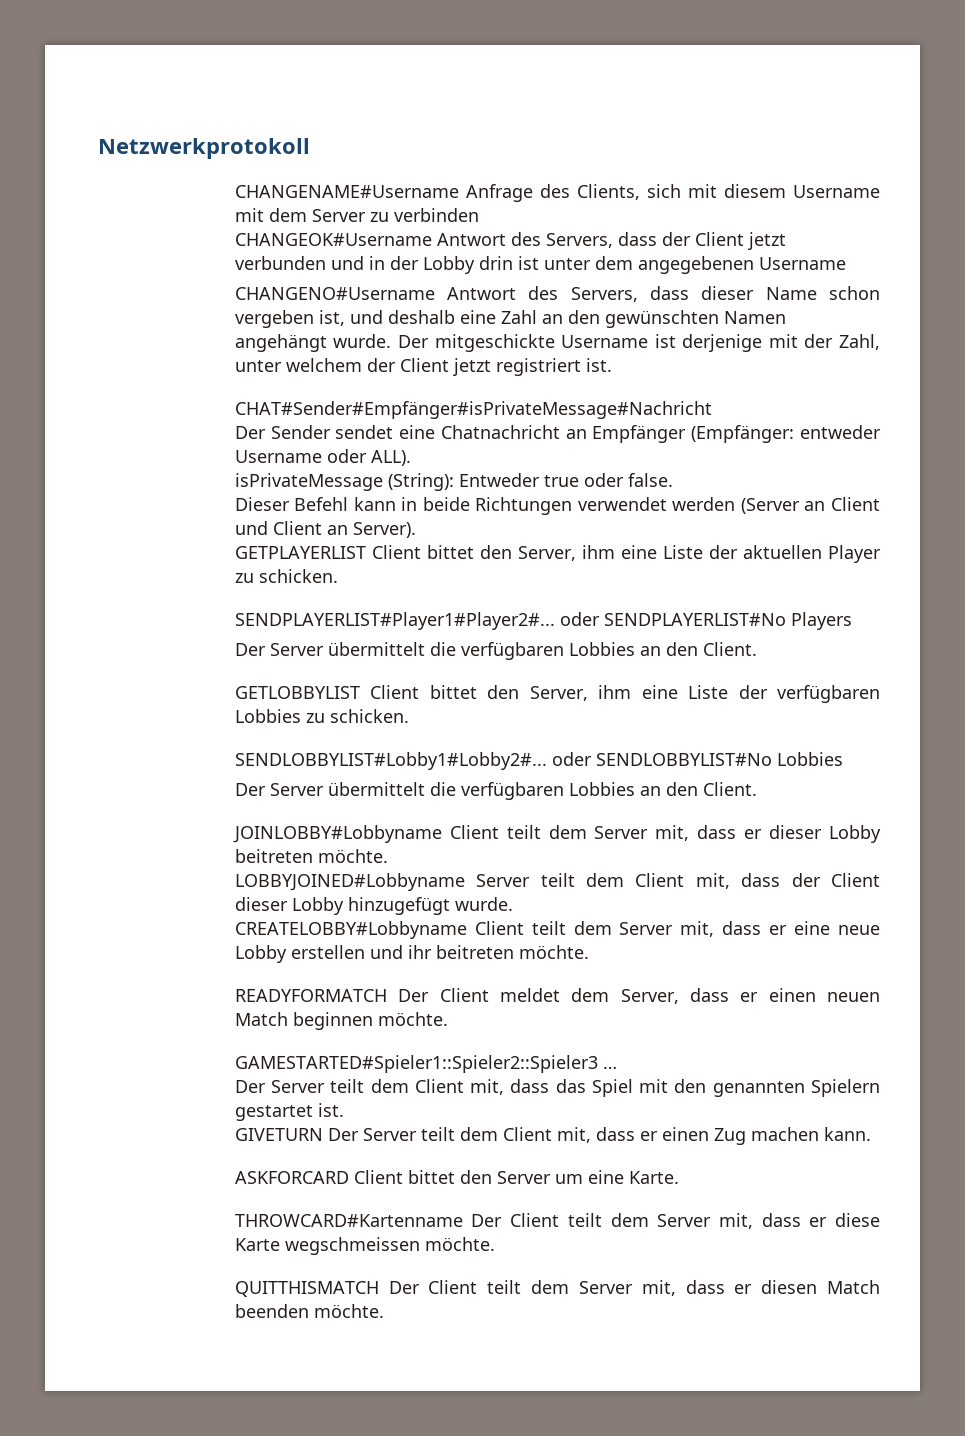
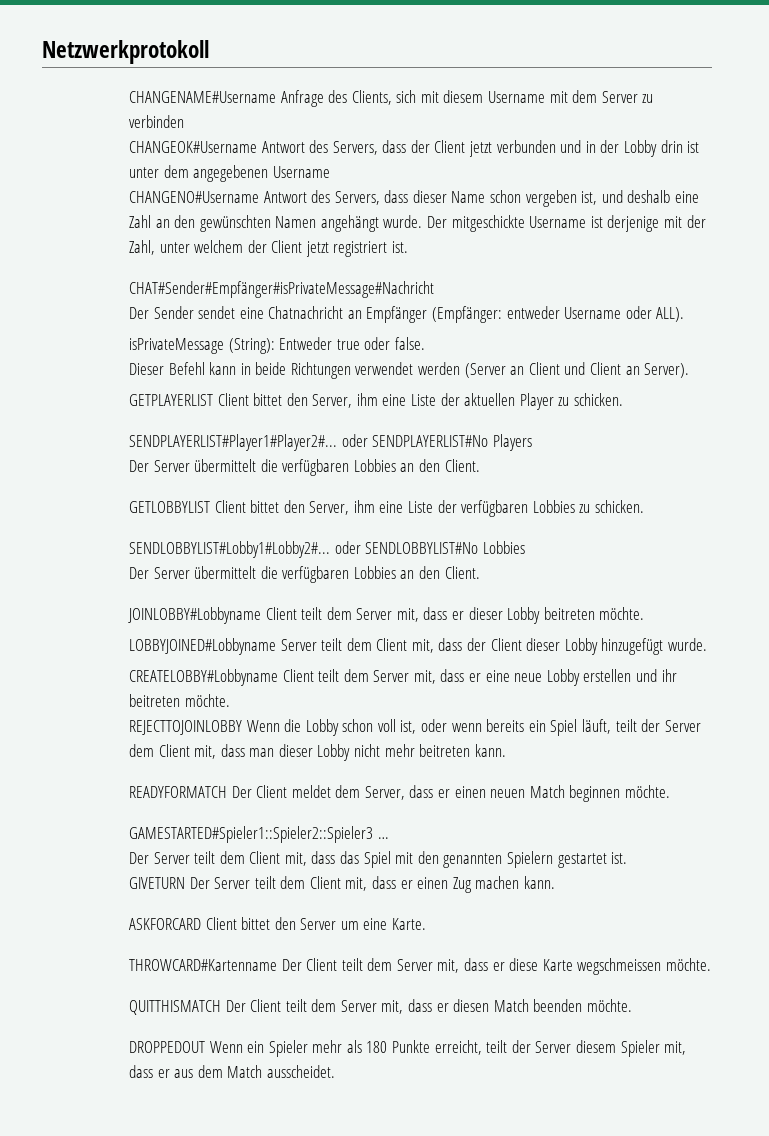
(589, 952) none -> [128,719,701,736] [128,744,506,761] // REJECTTOJOINLOBBY Wenn die Lobby schon voll ist, oder wenn bereits ein Spiel läuft, teilt der Server dem Client mit, dass man dieser Lobby nicht mehr beitreten kann.
(384, 1311) none -> [128,1040,687,1057] [128,1065,335,1078] // DROPPEDOUT Wenn ein Spieler mehr als 180 Punkte erreicht, teilt der Server diesem Spieler mit, dass er aus dem Match ausscheidet.

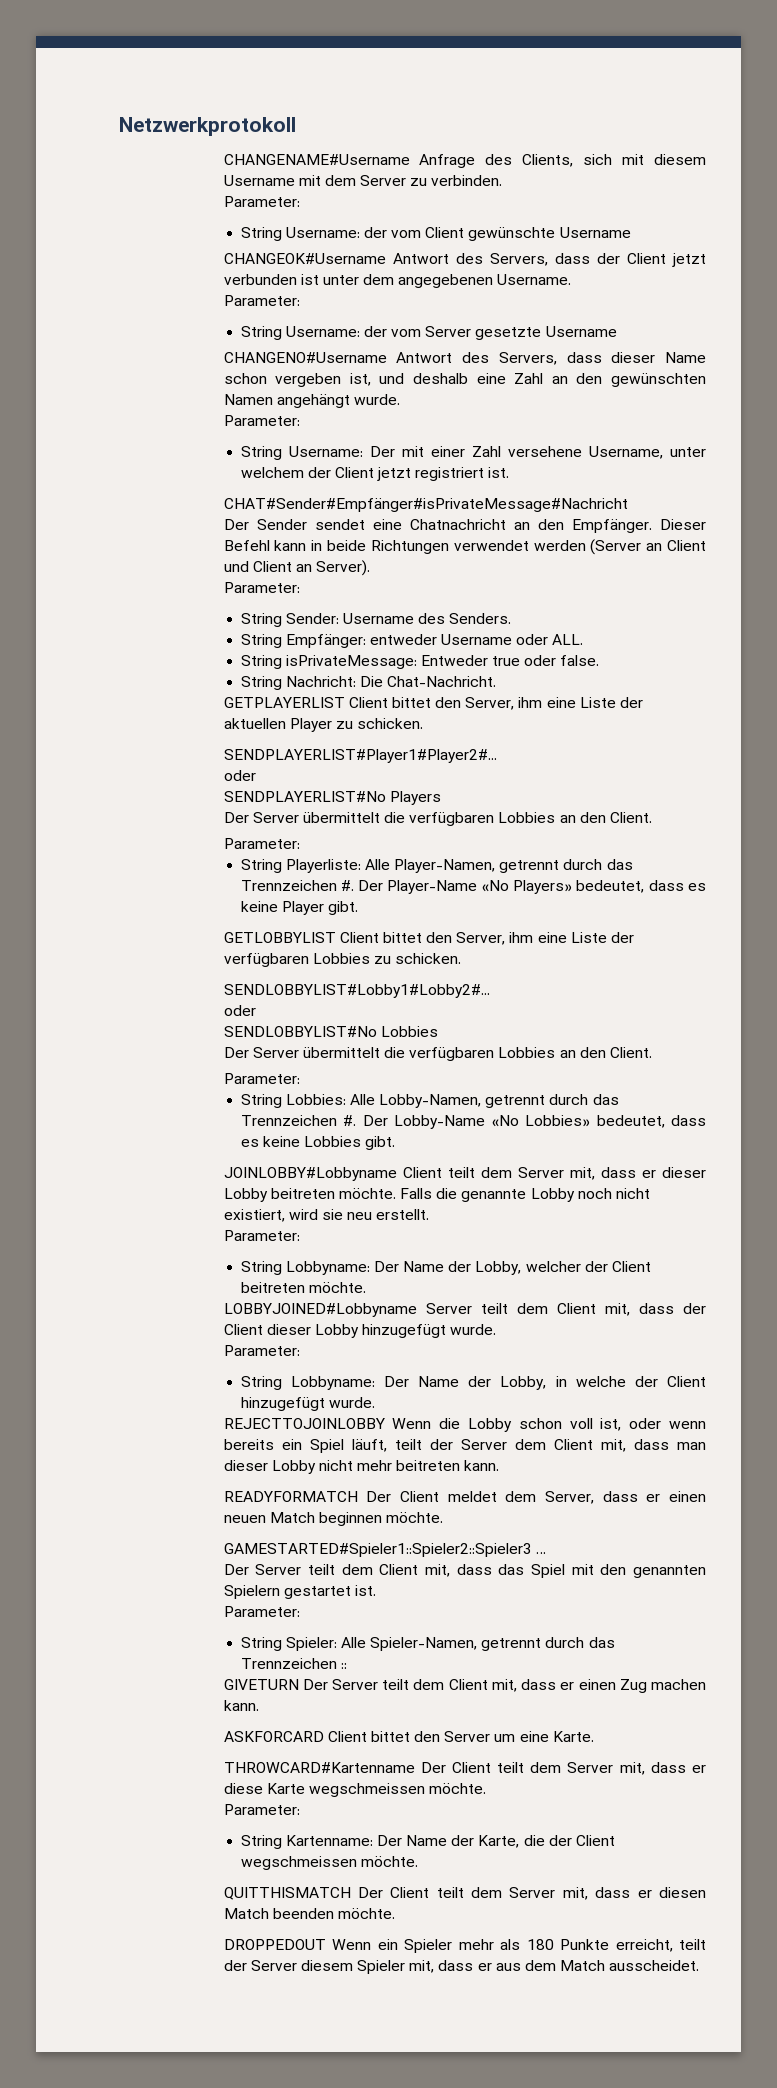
[128,115,184,128] verbinden -> [431,175,503,186] [223,196,300,207] [240,227,631,241] verbinden. // Parameter: // String Username: der vom Client gewünschte Username
[560,140,700,157] [128,165,269,182] und in der Lobby drin ist unter dem angegebenen -> [300,274,572,288] [223,295,300,306] [240,326,542,340] ist unter dem angegebenen Username. // Parameter: // String Username: der vom Server gesetzte
[427,215,706,232] [128,240,155,255] Der mitgeschickte Username ist derjenige mit der Zahl, -> [223,415,300,426] [240,446,663,460] // Parameter: // String Username: Der mit einer Zahl versehene Username,
[366,306,685,323] [128,337,425,354] Empfänger (Empfänger: entweder Username oder ALL). // isPrivateMessage (String): Entweder true oder false. // -> [537,519,652,533] den Empfänger.
(690, 370) none -> [223,582,300,593] [240,613,512,627] [240,634,584,648] [240,655,600,669] [240,676,497,690] // Parameter: // String Sender: Username des Senders. // String Empfänger: entweder Username oder ALL. // String isPrivateMessage: Entweder true oder false. // String Nachricht: Die Chat-Nachricht.
[341,434,368,447] oder -> [223,770,256,781] // oder //
(480, 465) none -> [223,838,300,849] [240,859,633,873] [240,880,706,894] [240,901,358,915] // Parameter: // String Playerliste: Alle Player-Namen, getrennt durch das Trennzeichen #. Der Player-Name «No Players» bedeutet, dass es keine Player gibt.
[334,541,361,554] oder -> [223,1005,256,1016] // oder //
(480, 572) none -> [223,1073,300,1084] [240,1094,619,1108] [240,1115,706,1129] [240,1136,396,1150] // Parameter: // String Lobbies: Alle Lobby-Namen, getrennt durch das Trennzeichen #. Der Lobby-Name «No Lobbies» bedeutet, dass es keine Lobbies gibt.
(645, 613) none -> [400,1188,650,1202] [223,1209,430,1222] [223,1230,300,1241] [240,1261,652,1275] [240,1282,366,1293] Falls die genannte Lobby noch nicht existiert, wird sie neu erstellt. // Parameter: // String Lobbyname: Der Name der Lobby, welcher der Client beitreten möchte.
[128,669,677,686] [128,694,230,707] CREATELOBBY#Lobbyname Client teilt dem Server mit, dass er eine neue Lobby erstellen und ihr beitreten möchte. -> [223,1345,300,1356] [240,1376,706,1390] [240,1397,375,1411] Parameter: // String Lobbyname: Der Name der Lobby, in welche der Client hinzugefügt wurde.
(628, 858) none -> [223,1606,300,1617] [240,1637,615,1651] [240,1658,347,1669] // Parameter: // String Spieler: Alle Spieler-Namen, getrennt durch das Trennzeichen ::
(712, 964) none -> [223,1804,300,1815] [240,1835,616,1849] [240,1856,418,1870] // Parameter: // String Kartenname: Der Name der Karte, die der Client wegschmeissen möchte.

